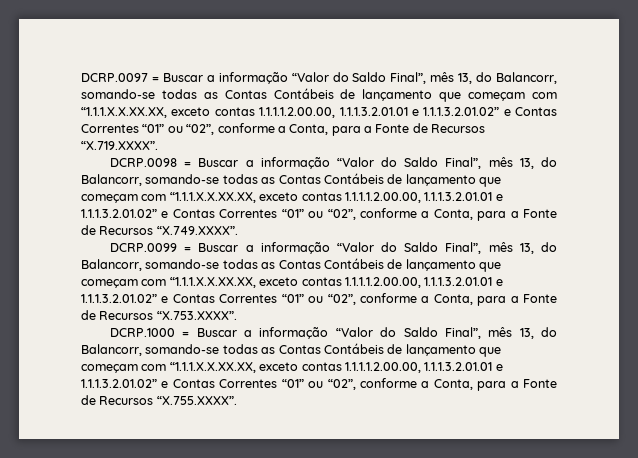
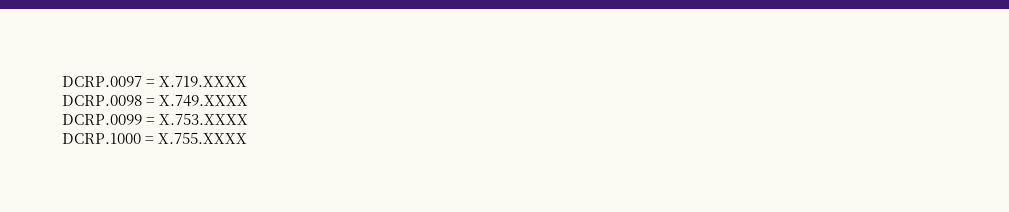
[162,72,558,84] [81,88,558,102] [81,107,557,118] [81,123,486,136] [81,141,158,150] [109,157,557,169] [81,173,501,187] [81,192,503,203] [81,208,558,221] [81,225,238,235] [109,242,557,254] [81,258,501,272] [81,277,503,288] [81,293,558,306] [81,310,237,320] [109,327,557,339] [81,343,501,357] [81,362,503,373] [81,378,558,391] [81,395,237,405] Buscar a informação “Valor do Saldo Final”, mês 13, do Balancorr, somando-se todas as Contas Contábeis de lançamento que começam com “1.1.1.X.X.XX.XX, exceto contas 1.1.1.1.2.00.00, 1.1.1.3.2.01.01 e 1.1.1.3.2.01.02” e Contas Correntes “01” ou “02”, conforme a Conta, para a Fonte de Recursos “X.719.XXXX”. // DCRP.0098 = Buscar a informação “Valor do Saldo Final”, mês 13, do Balancorr, somando-se todas as Contas Contábeis de lançamento que começam com “1.1.1.X.X.XX.XX, exceto contas 1.1.1.1.2.00.00, 1.1.1.3.2.01.01 e 1.1.1.3.2.01.02” e Contas Correntes “01” ou “02”, conforme a Conta, para a Fonte de Recursos “X.749.XXXX”. // DCRP.0099 = Buscar a informação “Valor do Saldo Final”, mês 13, do Balancorr, somando-se todas as Contas Contábeis de lançamento que começam com “1.1.1.X.X.XX.XX, exceto contas 1.1.1.1.2.00.00, 1.1.1.3.2.01.01 e 1.1.1.3.2.01.02” e Contas Correntes “01” ou “02”, conforme a Conta, para a Fonte de Recursos “X.753.XXXX”. // DCRP.1000 = Buscar a informação “Valor do Saldo Final”, mês 13, do Balancorr, somando-se todas as Contas Contábeis de lançamento que começam com “1.1.1.X.X.XX.XX, exceto contas 1.1.1.1.2.00.00, 1.1.1.3.2.01.01 e 1.1.1.3.2.01.02” e Contas Correntes “01” ou “02”, conforme a Conta, para a Fonte de Recursos “X.755.XXXX”. -> [159,76,248,87] [62,95,249,107] [62,113,249,125] [62,132,248,144] X.719.XXXX // DCRP.0098 = X.749.XXXX // DCRP.0099 = X.753.XXXX // DCRP.1000 = X.755.XXXX

